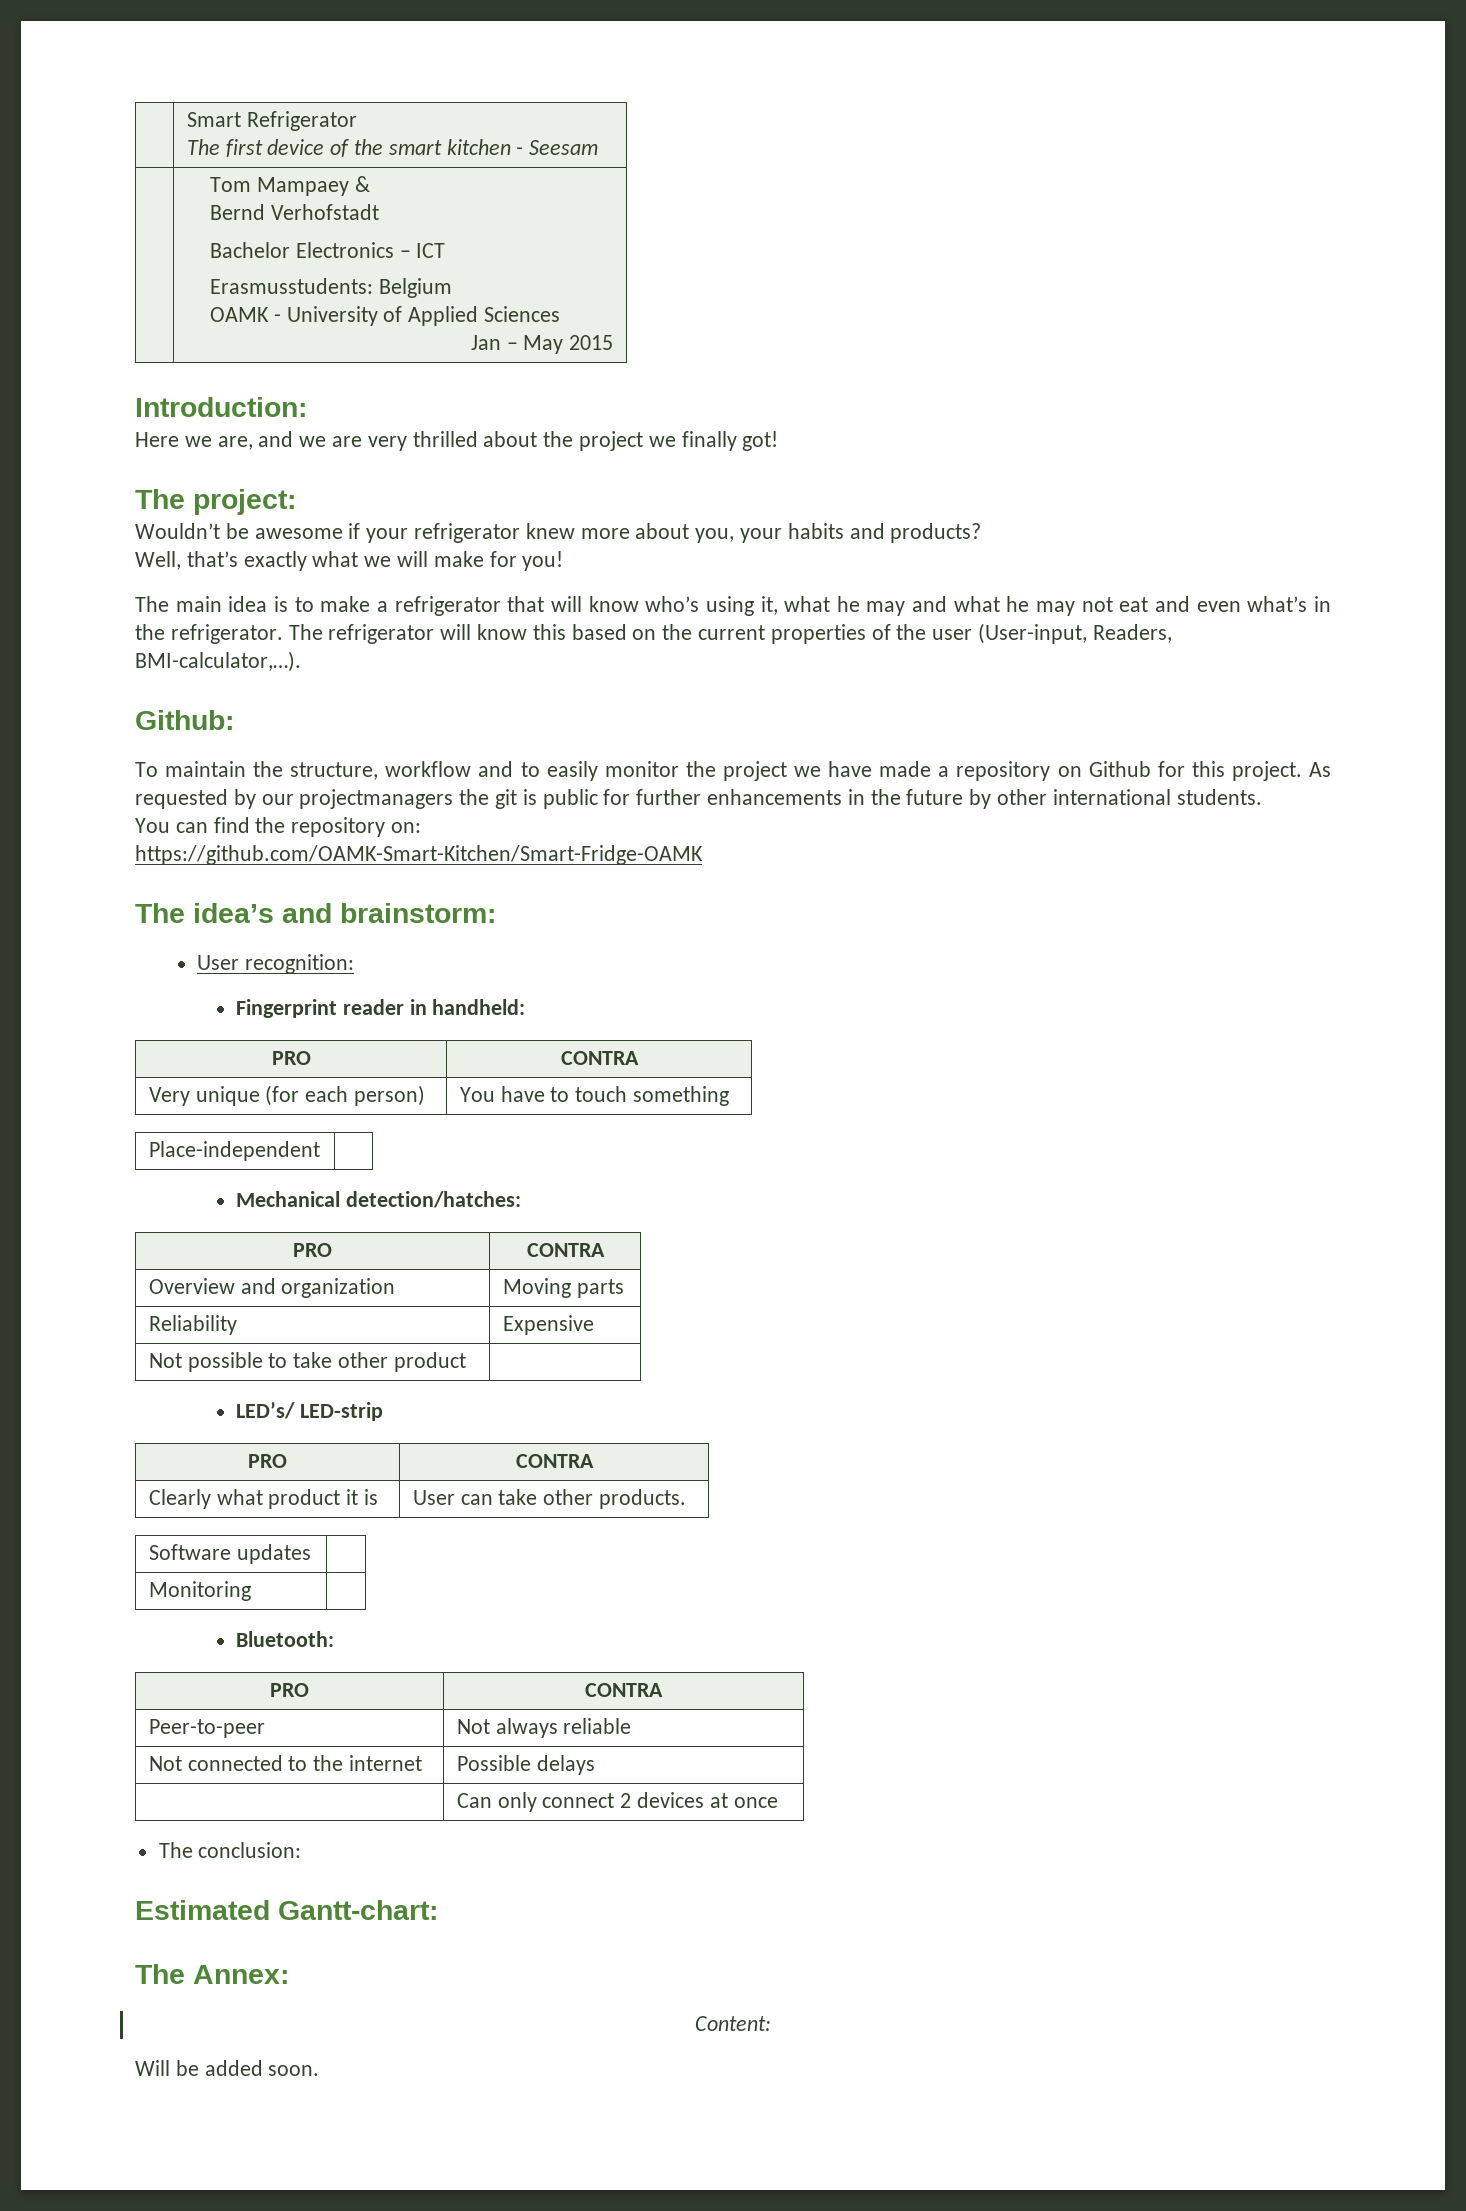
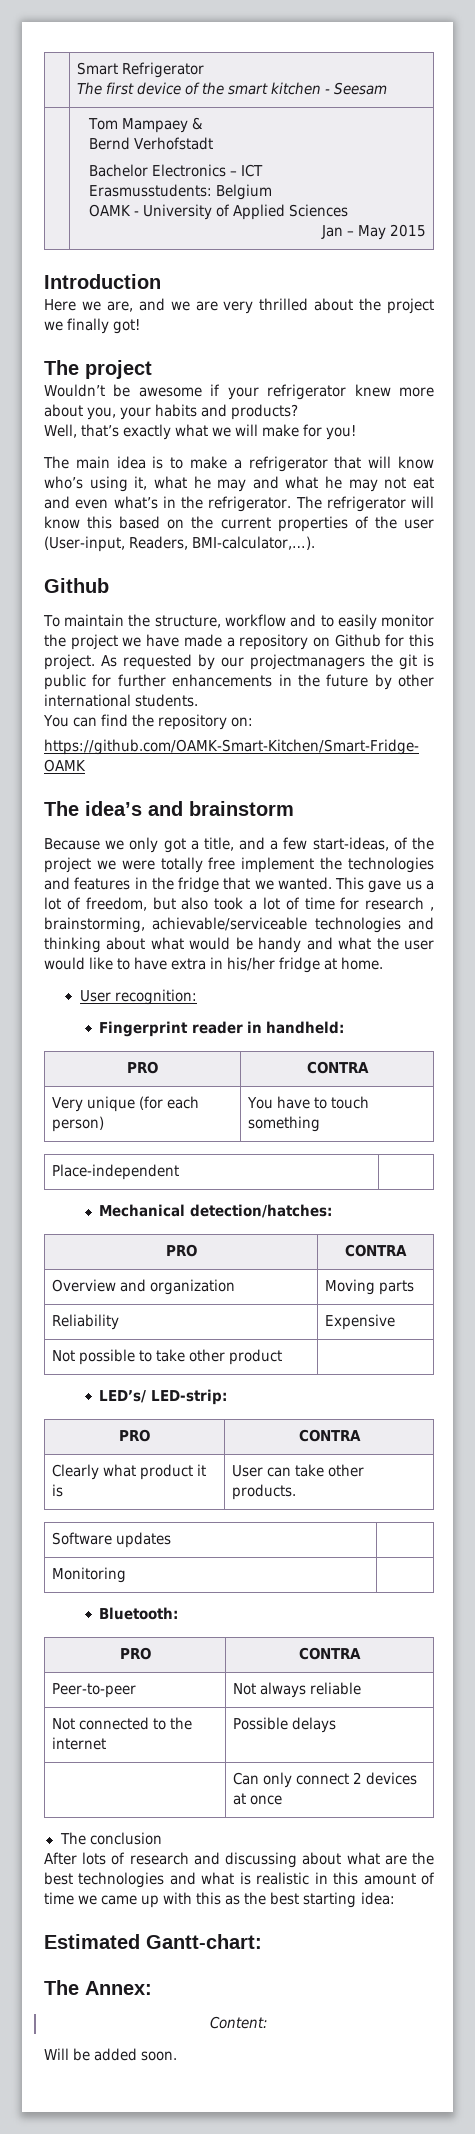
[135,397,307,417] Introduction: -> [44,274,161,289] Introduction
[193,489,296,515] project: -> [85,360,152,379] project
[135,710,234,730] Github: -> [44,578,109,593] Github
[340,903,496,923] brainstorm: -> [189,801,294,816] [44,837,435,853] [44,857,435,873] [44,877,434,893] [44,897,434,911] [44,917,434,933] [44,937,435,953] [44,957,384,973] brainstorm // Because we only got a title, and a few start-ideas, of the project we were totally free implement the technologies and features in the fridge that we wanted. This gave us a lot of freedom, but also took a lot of time for research , brainstorming, achievable/serviceable technologies and thinking about what would be handy and what the user would like to have extra in his/her fridge at home.
[299,1402,383,1421] LED-strip -> [150,1389,227,1405] LED-strip:
[198,1842,302,1858] conclusion: -> [89,1832,162,1845] [44,1852,435,1868] [44,1872,436,1888] [44,1892,395,1908] conclusion // After lots of research and discussing about what are the best technologies and what is realistic in this amount of time we came up with this as the best starting idea:

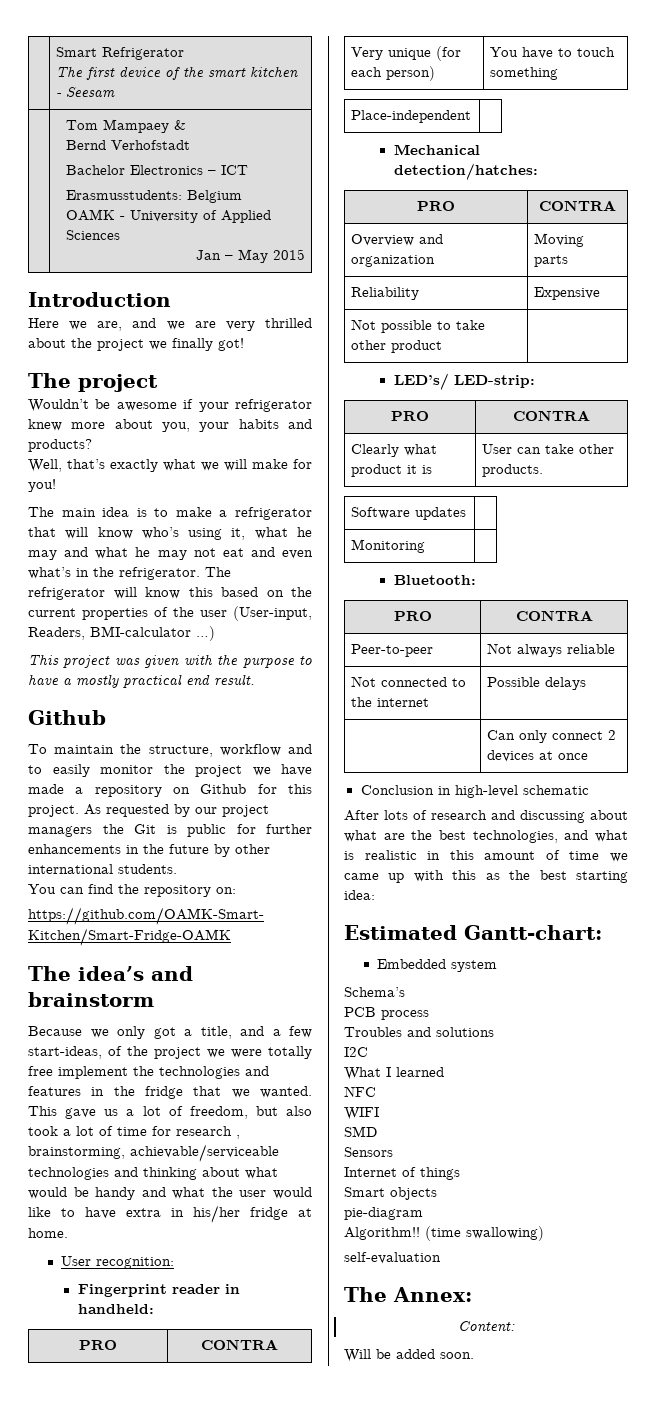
[192,536,316,550] BMI-calculator,…). -> [90,626,215,641] [28,654,312,668] [28,674,255,688] BMI-calculator …) // This project was given with the purpose to have a mostly practical end result.
[250,654,417,670] projectmanagers the git -> [222,805,269,817] [28,824,156,837] project managers the Git
[59,1832,162,1845] The conclusion -> [360,785,589,798] Conclusion in high-level schematic
[78,1872,165,1888] technologies -> [472,830,558,843] technologies,
(262, 1941) none -> [377,959,498,972] [344,987,405,997] [344,1007,429,1020] [344,1027,494,1037] [344,1047,368,1057] [344,1067,444,1080] [344,1086,376,1097] [344,1107,379,1120] [344,1126,377,1137] [344,1147,393,1157] [344,1167,460,1180] [344,1187,437,1200] [344,1207,423,1220] [344,1226,544,1241] [344,1252,441,1264] // Embedded system // Schema’s // PCB process // Troubles and solutions // I2C // What I learned // NFC // WIFI // SMD // Sensors // Internet of things // Smart objects // pie-diagram // Algorithm!! (time swallowing) // self-evaluation

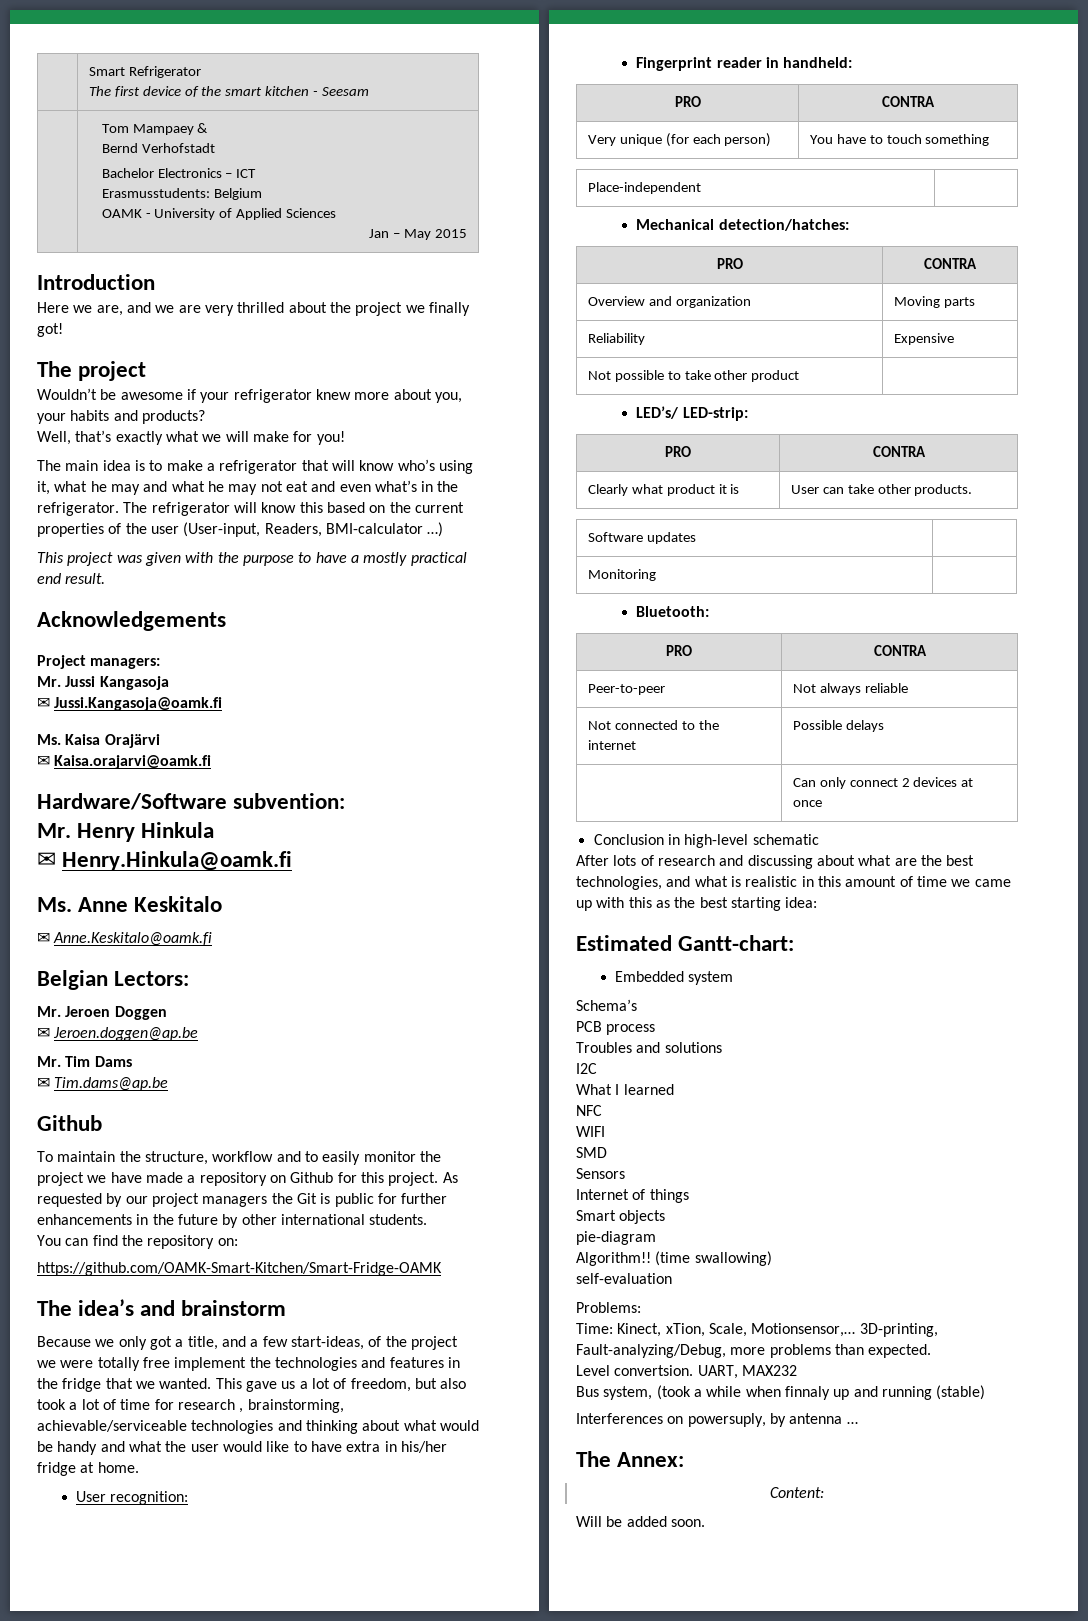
(255, 679) none -> [37,611,226,631] [37,655,161,669] [37,676,169,690] [37,697,223,711] [37,734,160,748] [37,755,212,769] [37,793,346,810] [37,822,215,842] [37,851,293,871] [37,896,223,912] [37,932,213,946] [37,970,190,990] [37,1006,167,1020] [37,1027,199,1041] [37,1056,132,1067] [37,1077,169,1091] // Acknowledgements // Project managers: // Mr. Jussi Kangasoja // ✉ Jussi.Kangasoja@oamk.fi // Ms. Kaisa Orajärvi // ✉ Kaisa.orajarvi@oamk.fi // Hardware/Software subvention: // Mr. Henry Hinkula // ✉ Henry.Hinkula@oamk.fi // Ms. Anne Keskitalo // ✉ Anne.Keskitalo@oamk.fi // Belgian Lectors: // Mr. Jeroen Doggen // ✉ Jeroen.doggen@ap.be // Mr. Tim Dams // ✉ Tim.dams@ap.be
(441, 1258) none -> [576,1302,641,1313] [576,1323,938,1337] [576,1344,932,1358] [576,1365,797,1379] [576,1385,986,1400] [576,1413,858,1427] // Problems: // Time: Kinect, xTion, Scale, Motionsensor,… 3D-printing, Fault-analyzing/Debug, more problems than expected. // Level convertsion. UART, MAX232 // Bus system, (took a while when finnaly up and running (stable) // Interferences on powersuply, by antenna …

